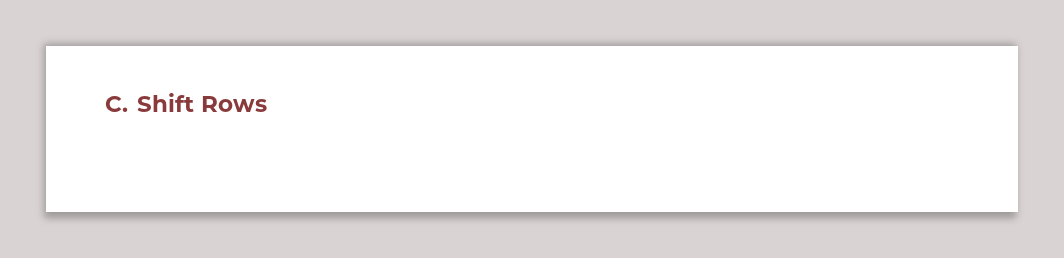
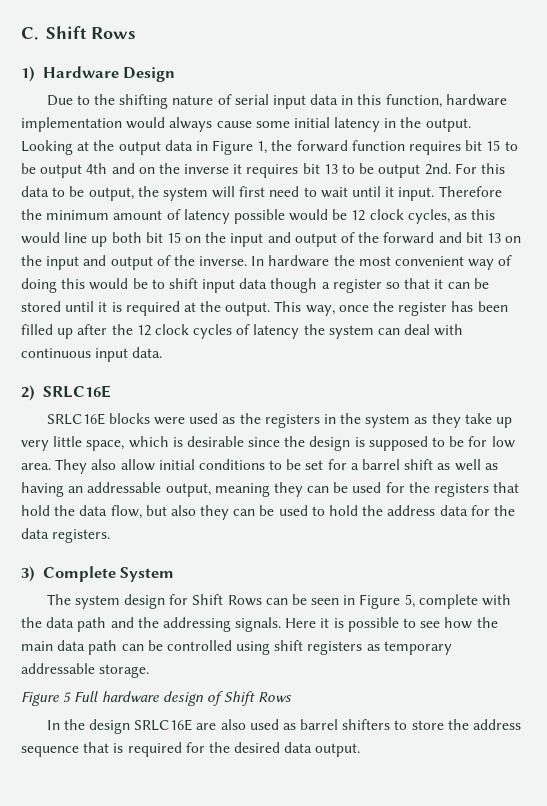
(268, 104) none -> [21,66,176,82] [46,94,507,109] [21,117,471,132] [21,140,518,155] [21,163,505,178] [21,186,502,201] [21,209,496,224] [21,232,522,247] [21,255,513,270] [21,278,489,293] [21,301,508,316] [21,324,464,339] [21,347,163,362] [21,385,111,401] [46,413,512,428] [21,436,515,451] [21,459,498,474] [21,482,520,497] [21,505,515,520] [21,528,111,543] [21,566,175,582] [46,594,511,609] [21,617,498,632] [21,640,452,655] [21,663,150,678] [21,691,293,706] [46,719,521,734] [21,742,361,757] // 1) Hardware Design // Due to the shifting nature of serial input data in this function, hardware implementation would always cause some initial latency in the output. Looking at the output data in Figure 1, the forward function requires bit 15 to be output 4th and on the inverse it requires bit 13 to be output 2nd. For this data to be output, the system will first need to wait until it input. Therefore the minimum amount of latency possible would be 12 clock cycles, as this would line up both bit 15 on the input and output of the forward and bit 13 on the input and output of the inverse. In hardware the most convenient way of doing this would be to shift input data though a register so that it can be stored until it is required at the output. This way, once the register has been filled up after the 12 clock cycles of latency the system can deal with continuous input data. // 2) SRLC16E // SRLC16E blocks were used as the registers in the system as they take up very little space, which is desirable since the design is supposed to be for low area. They also allow initial conditions to be set for a barrel shift as well as having an addressable output, meaning they can be used for the registers that hold the data flow, but also they can be used to hold the address data for the data registers. // 3) Complete System // The system design for Shift Rows can be seen in Figure 5, complete with the data path and the addressing signals. Here it is possible to see how the main data path can be controlled using shift registers as temporary addressable storage. // Figure 5 Full hardware design of Shift Rows // In the design SRLC16E are also used as barrel shifters to store the address sequence that is required for the desired data output.

